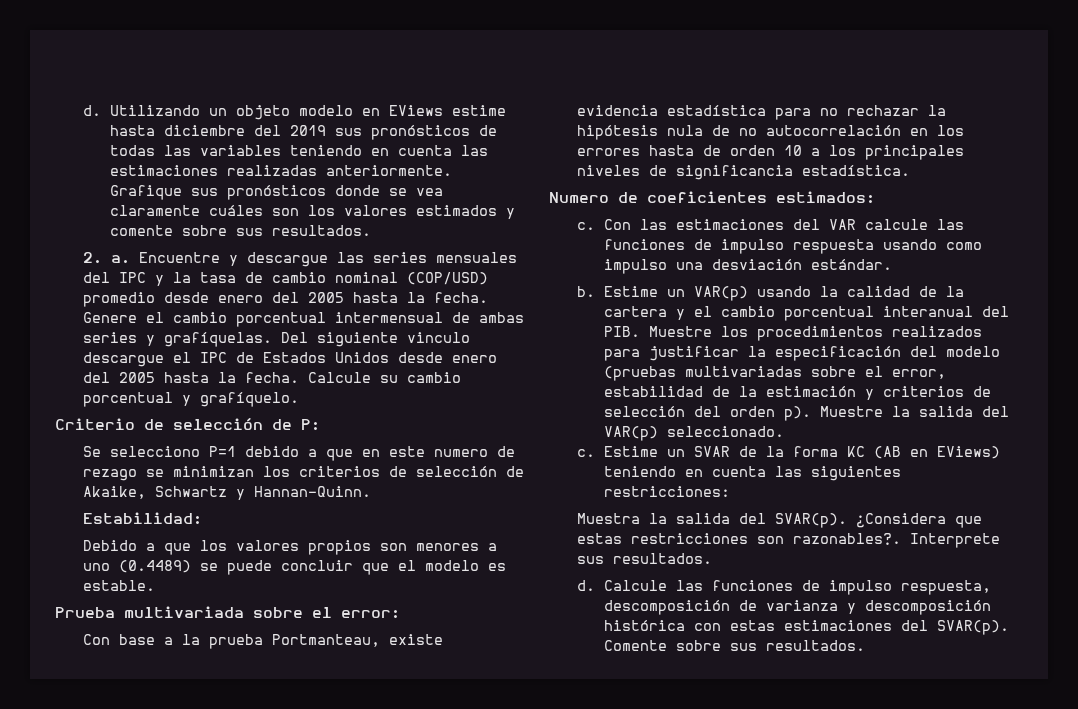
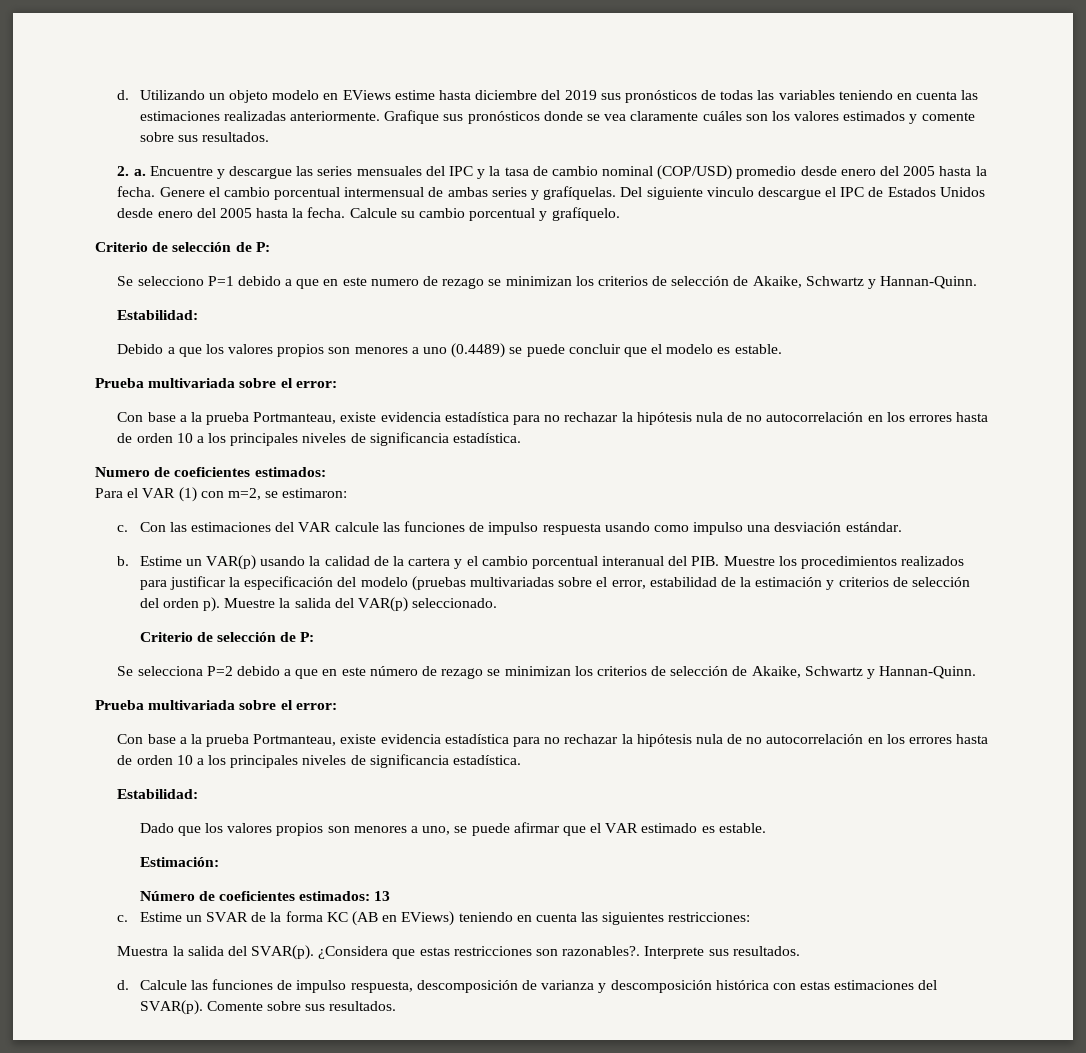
(875, 197) none -> [95,487,348,502] // Para el VAR (1) con m=2, se estimaron:
(785, 431) none -> [139,632,315,642] [117,666,977,679] [95,700,337,710] [117,734,989,747] [117,754,521,768] [117,789,199,799] [139,822,766,836] [139,857,219,867] [139,891,391,901] // Criterio de selección de P: // Se selecciona P=2 debido a que en este número de rezago se minimizan los criterios de selección de Akaike, Schwartz y Hannan-Quinn. // Prueba multivariada sobre el error: // Con base a la prueba Portmanteau, existe evidencia estadística para no rechazar la hipótesis nula de no autocorrelación en los errores hasta de orden 10 a los principales niveles de significancia estadística. // Estabilidad: // Dado que los valores propios son menores a uno, se puede afirmar que el VAR estimado es estable. // Estimación: // Número de coeficientes estimados: 13

